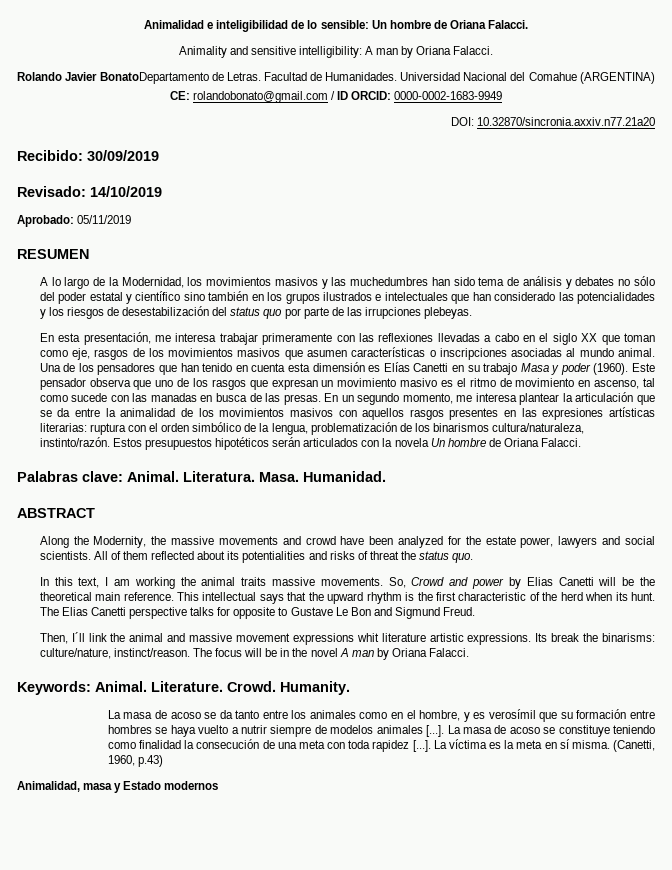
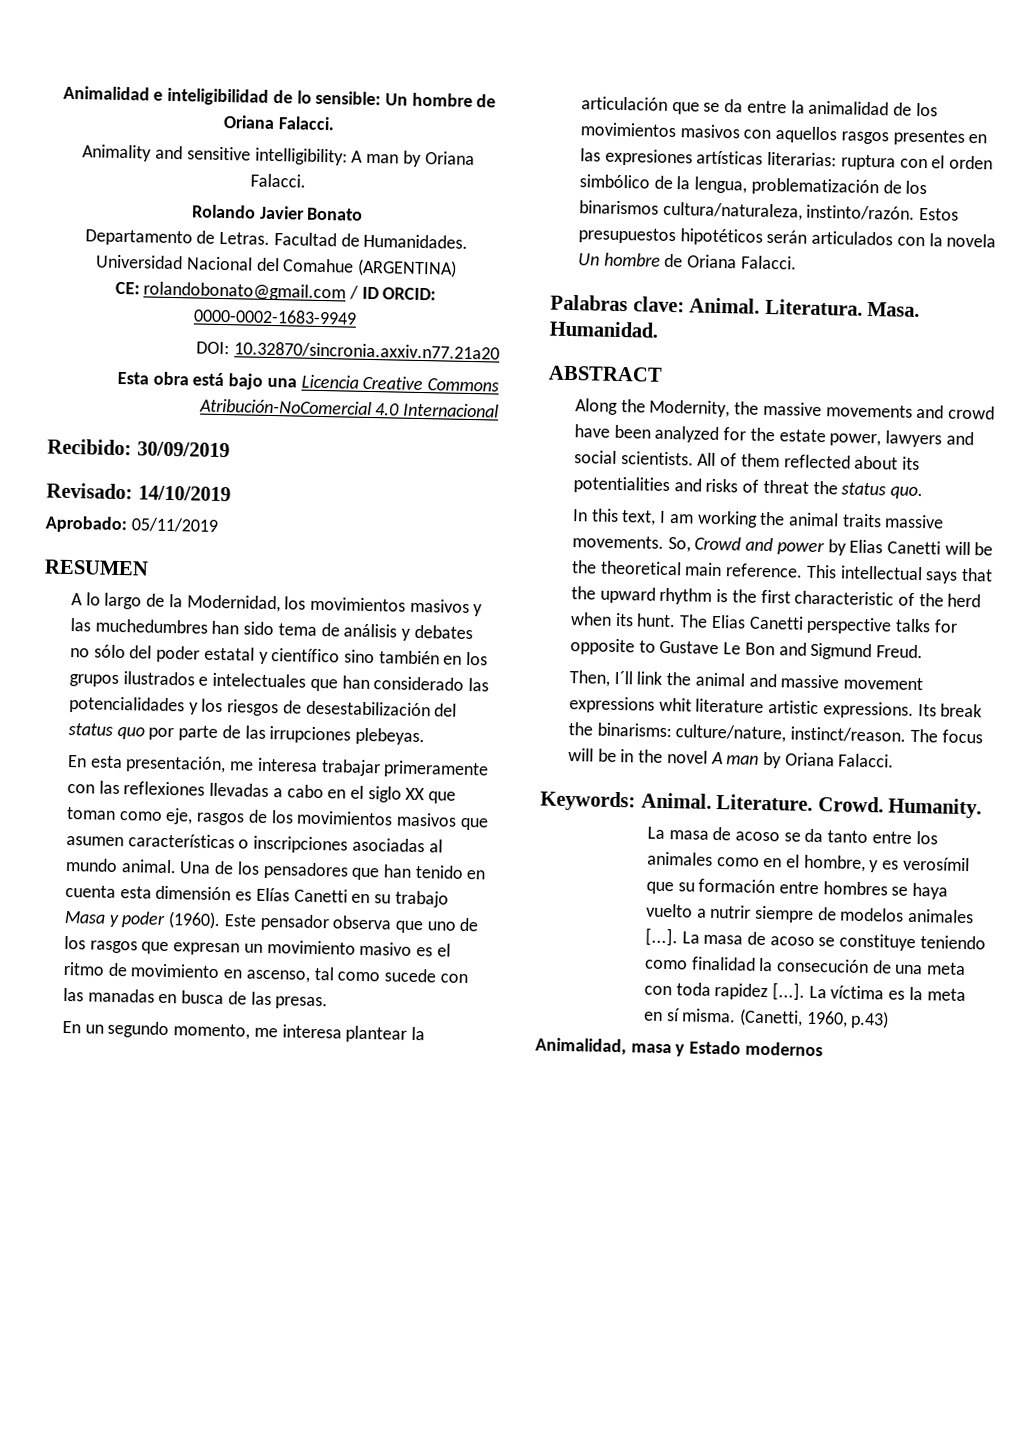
[99,72,209,84] BonatoDepartamento -> [306,207,364,221] [84,229,193,247] Bonato // Departamento
(655, 121) none -> [116,371,499,392] [198,398,500,418] // Esta obra está bajo una Licencia Creative Commons Atribución-NoComercial 4.0 Internacional
(321, 399) none -> (329, 1003) //

